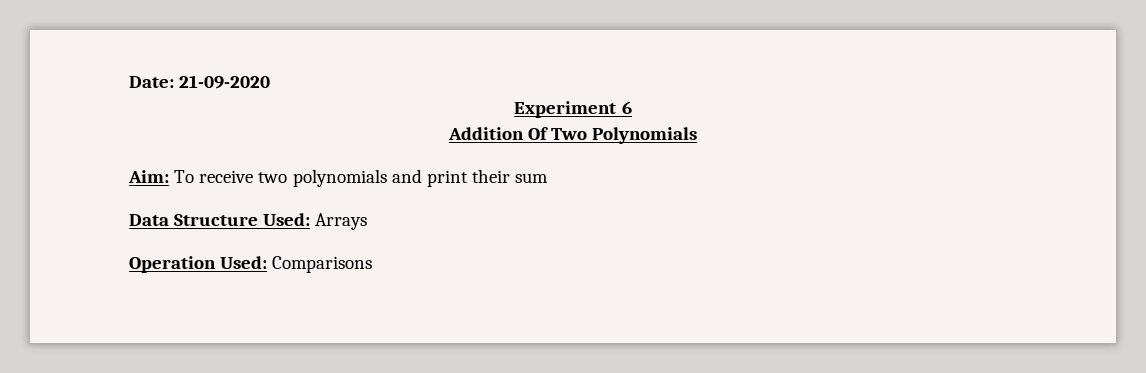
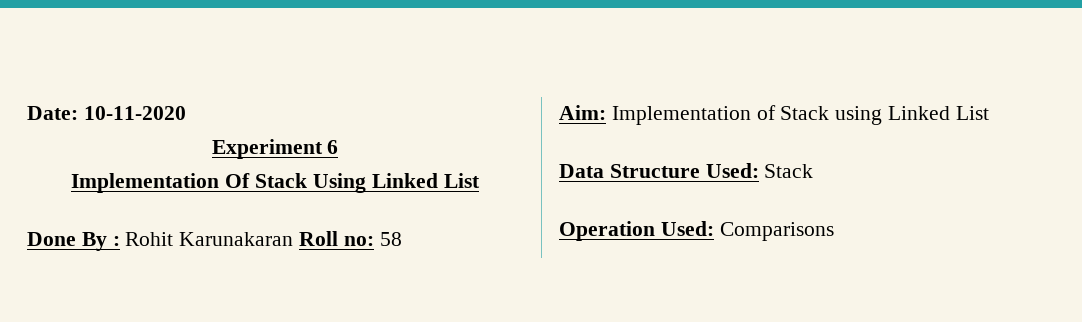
[179,75,271,89] 21-09-2020 -> [83,106,186,120] 10-11-2020
[447,127,698,144] [128,169,549,187] Addition Of Two Polynomials // Aim: To receive two polynomials and print their sum -> [71,173,480,193] [27,231,402,251] [559,105,989,125] Implementation Of Stack Using Linked List // Done By : Rohit Karunakaran Roll no: 58 // Aim: Implementation of Stack using Linked List
[315,213,368,230] Arrays -> [764,164,814,178] Stack

